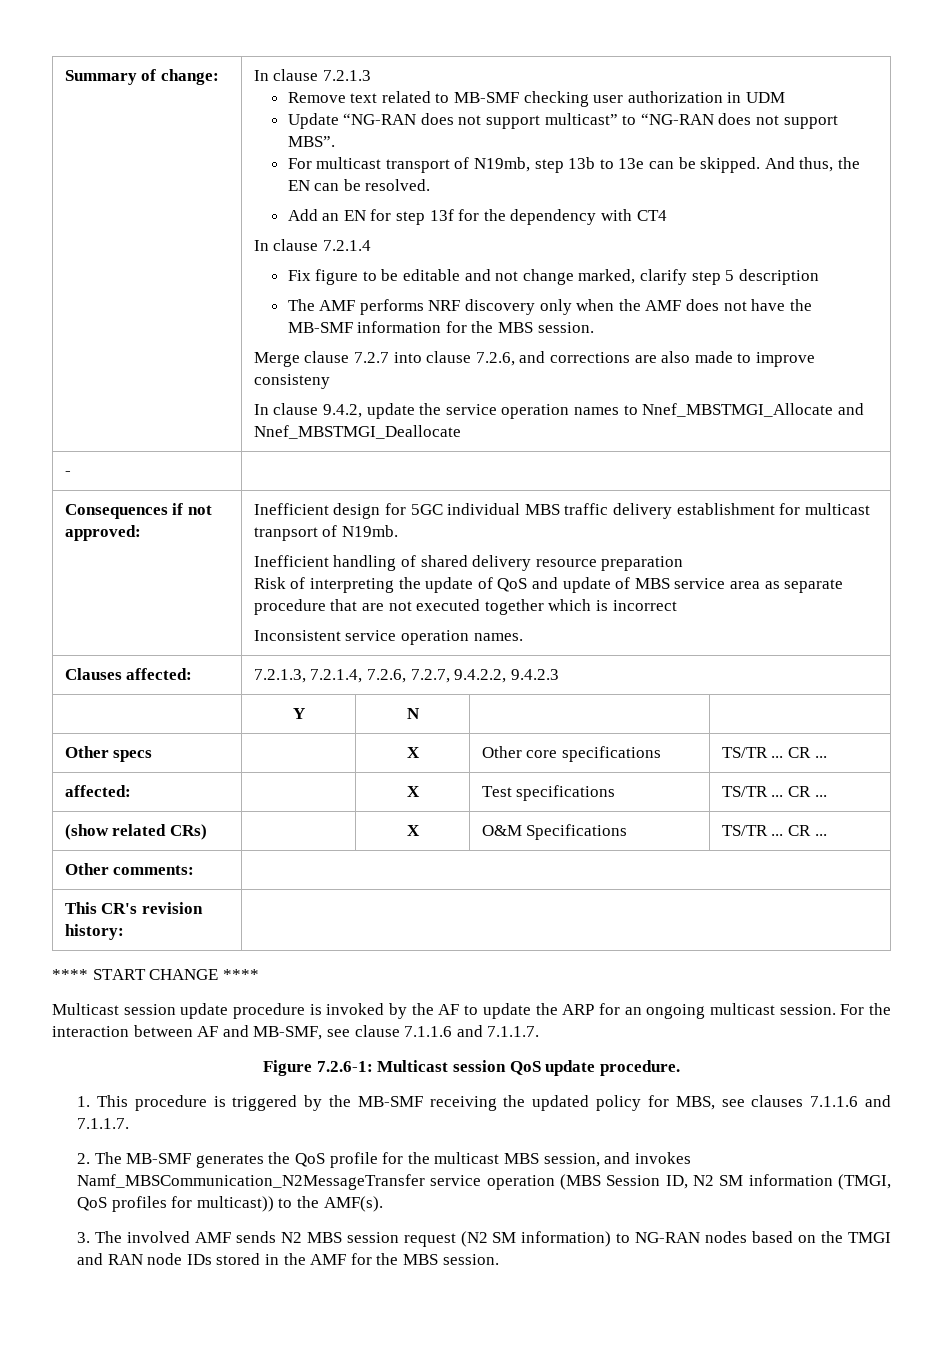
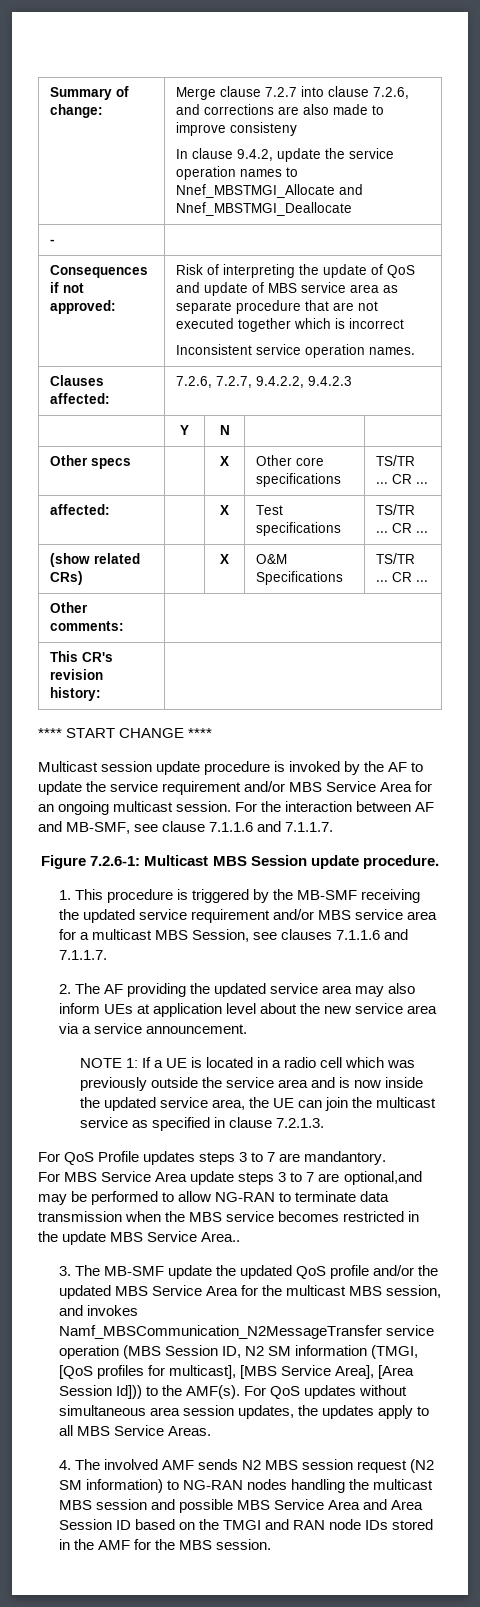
[253,69,372,81] [287,91,785,107] [287,113,838,129] [287,136,335,147] [287,157,860,173] [287,179,431,191] [287,209,667,225] [253,239,372,251] [287,269,819,285] [287,299,812,315] [287,321,594,333] In clause 7.2.1.3 // Remove text related to MB-SMF checking user authorization in UDM // Update “NG-RAN does not support multicast” to “NG-RAN does not support MBS”. // For multicast transport of N19mb, step 13b to 13e can be skipped. And thus, the EN can be resolved. // Add an EN for step 13f for the dependency with CT4 // In clause 7.2.1.4 // Fix figure to be editable and not change marked, clarify step 5 description // The AMF performs NRF discovery only when the AMF does not have the MB-SMF information for the MBS session. // -> (103, 111) none
[253,503,870,519] [253,525,399,541] [253,555,684,571] Inefficient design for 5GC individual MBS traffic delivery establishment for multicast tranpsort of N19mb. // Inefficient handling of shared delivery resource preparation // -> (116, 307) none
[253,669,363,683] 7.2.1.3, 7.2.1.4, -> (110, 398) none
[562,1004,595,1015] ARP -> [110,781,413,795] service requirement and/or MBS Service Area
[452,1060,541,1075] session QoS -> [212,855,307,866] MBS Session
[596,1095,715,1111] policy for MBS, -> [139,909,438,923] [58,929,250,942] service requirement and/or MBS service area for a multicast MBS Session,
[126,1152,378,1168] MB-SMF generates the QoS profile -> [104,983,416,997] [58,1003,438,1017] [58,1023,248,1034] [79,1057,416,1068] [79,1077,424,1091] [79,1097,437,1111] [79,1117,325,1131] [38,1151,387,1165] [38,1171,422,1185] [38,1191,390,1205] [38,1211,420,1222] [38,1231,241,1245] [58,1265,439,1279] [58,1285,239,1299] AF providing the updated service area may also inform UEs at application level about the new service area via a service announcement. // NOTE 1: If a UE is located in a radio cell which was previously outside the service area and is now inside the updated service area, the UE can join the multicast service as specified in clause 7.2.1.3. // For QoS Profile updates steps 3 to 7 are mandantory. // For MBS Service Area update steps 3 to 7 are optional,and may be performed to allow NG-RAN to terminate data transmission when the MBS service becomes restricted in the update MBS Service Area.. // 3. The MB-SMF update the updated QoS profile and/or the updated MBS Service Area
[77,1197,108,1211] QoS -> [58,1365,93,1379] [QoS
[196,1196,383,1212] [77,1232,91,1243] multicast)) to the AMF(s). // 3. -> [169,1365,415,1379] [58,1385,408,1399] [58,1405,430,1419] [58,1425,212,1436] [58,1460,71,1470] multicast], [MBS Service Area], [Area Session Id])) to the AMF(s). For QoS updates without simultaneous area session updates, the updates apply to all MBS Service Areas. // 4.
(748, 1237) none -> [291,1479,434,1493] [58,1499,424,1513] [58,1519,131,1530] handling the multicast MBS session and possible MBS Service Area and Area Session ID

